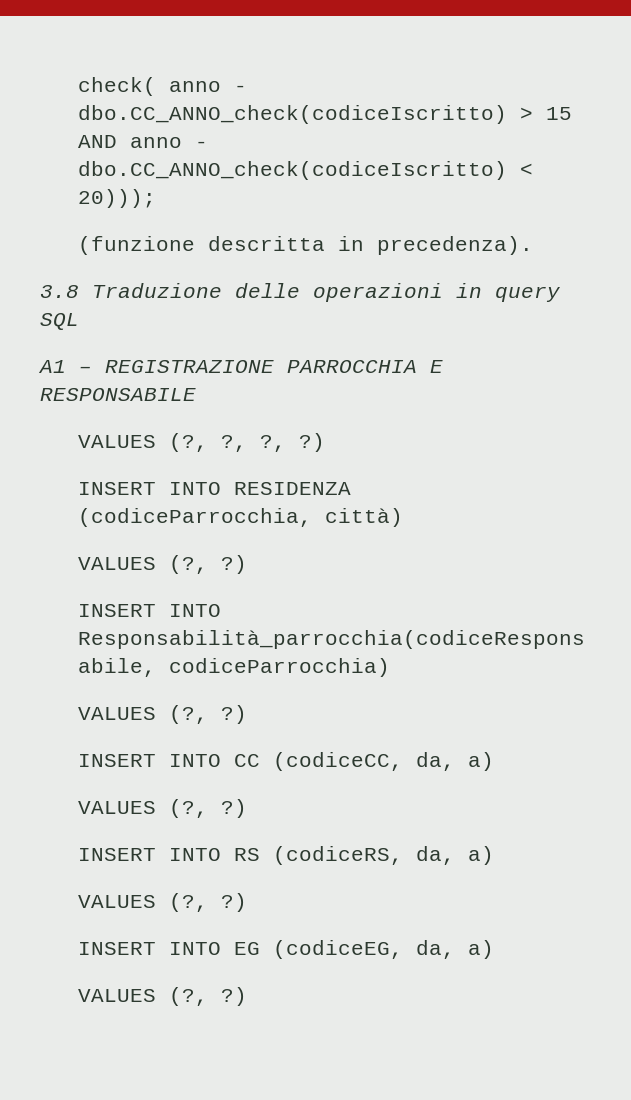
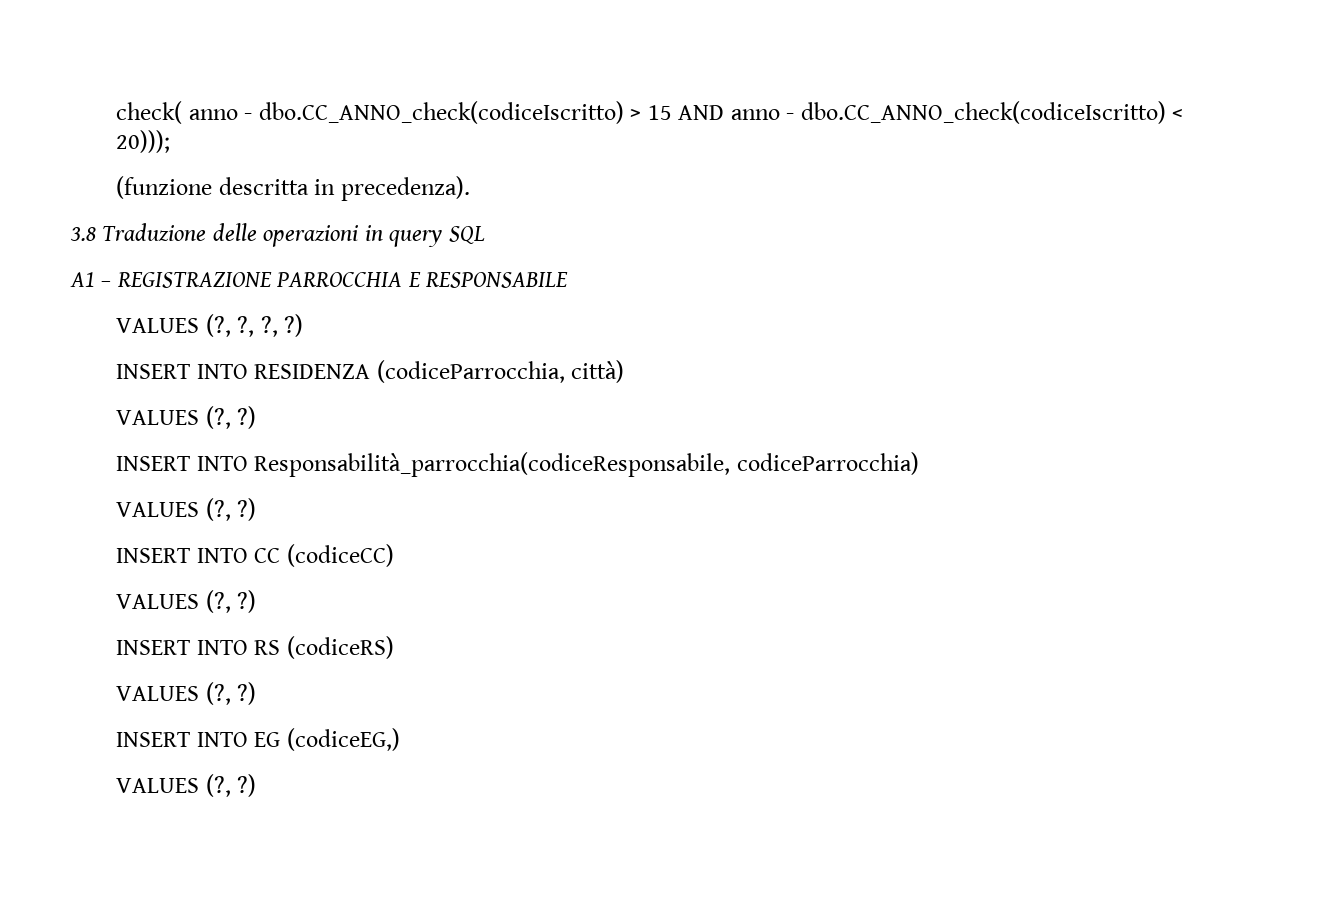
[272,752,494,771] (codiceCC, da, a) -> [286,544,394,567] (codiceCC)
[272,846,494,865] (codiceRS, da, a) -> [286,636,394,659] (codiceRS)
[272,940,494,959] (codiceEG, da, a) -> [286,728,400,751] (codiceEG,)

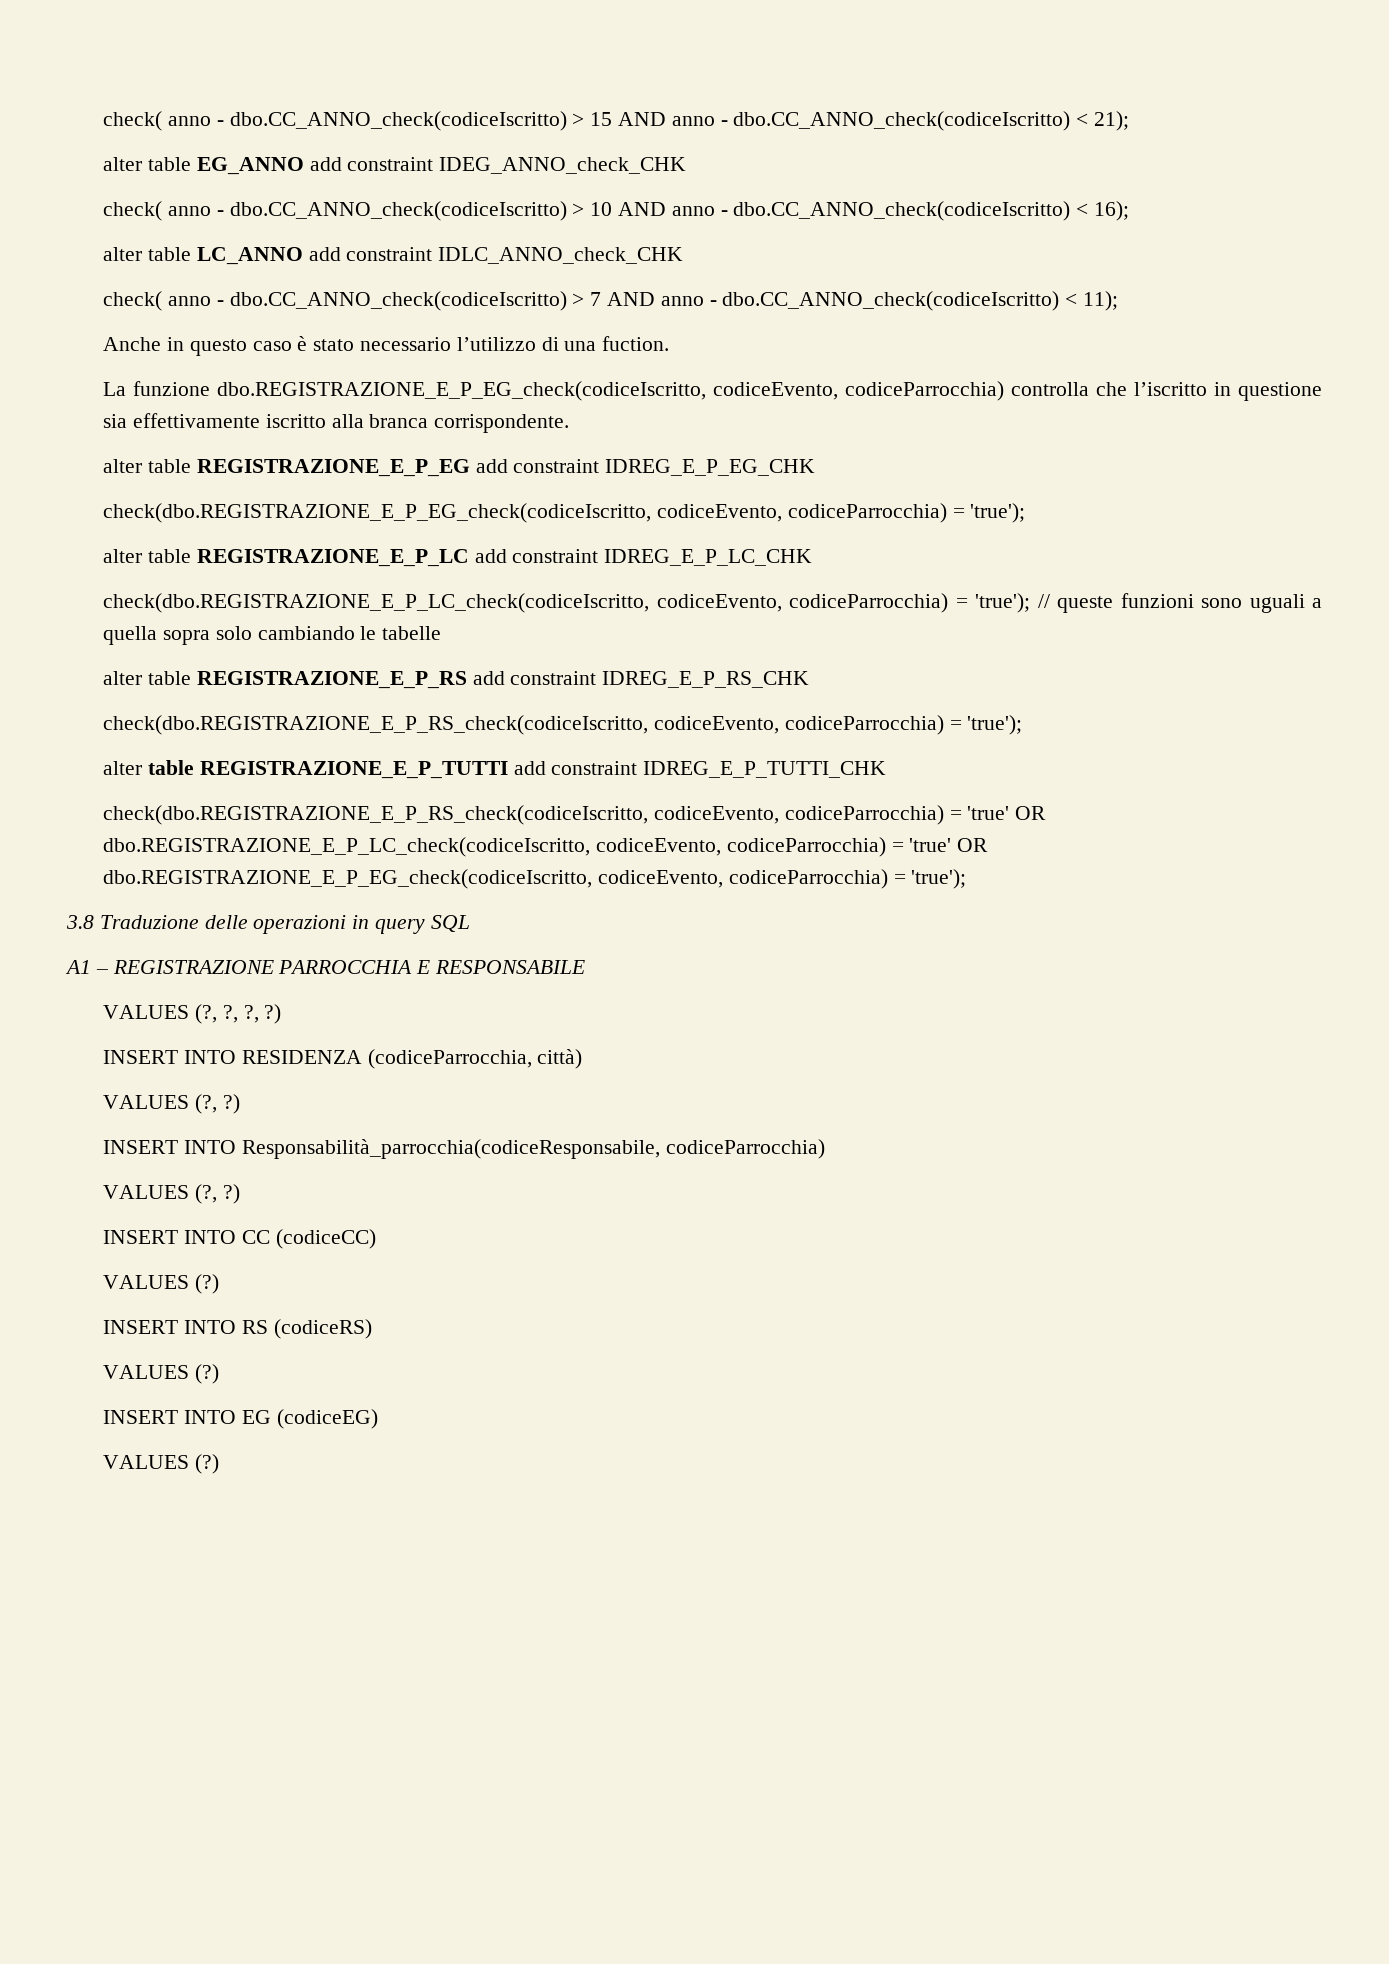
[116,130,171,153] [116,176,470,201] 20))); // (funzione descritta in precedenza). -> [1093,111,1129,131] [103,157,687,175] [103,201,1129,221] [103,247,684,265] [103,291,1118,311] [103,336,670,356] [103,381,1323,401] [103,413,570,433] [103,459,816,477] [103,503,1026,523] [103,549,813,567] [103,593,1323,613] [103,626,442,645] [103,671,810,689] [103,715,1023,735] [103,760,887,779] [103,805,1047,825] [103,837,989,857] [103,869,967,889] 21); // alter table EG_ANNO add constraint IDEG_ANNO_check_CHK // check( anno - dbo.CC_ANNO_check(codiceIscritto) > 10 AND anno - dbo.CC_ANNO_check(codiceIscritto) < 16); // alter table LC_ANNO add constraint IDLC_ANNO_check_CHK // check( anno - dbo.CC_ANNO_check(codiceIscritto) > 7 AND anno - dbo.CC_ANNO_check(codiceIscritto) < 11); // Anche in questo caso è stato necessario l’utilizzo di una fuction. // La funzione dbo.REGISTRAZIONE_E_P_EG_check(codiceIscritto, codiceEvento, codiceParrocchia) controlla che l’iscritto in questione sia effettivamente iscritto alla branca corrispondente. // alter table REGISTRAZIONE_E_P_EG add constraint IDREG_E_P_EG_CHK // check(dbo.REGISTRAZIONE_E_P_EG_check(codiceIscritto, codiceEvento, codiceParrocchia) = 'true'); // alter table REGISTRAZIONE_E_P_LC add constraint IDREG_E_P_LC_CHK // check(dbo.REGISTRAZIONE_E_P_LC_check(codiceIscritto, codiceEvento, codiceParrocchia) = 'true'); // queste funzioni sono uguali a quella sopra solo cambiando le tabelle // alter table REGISTRAZIONE_E_P_RS add constraint IDREG_E_P_RS_CHK // check(dbo.REGISTRAZIONE_E_P_RS_check(codiceIscritto, codiceEvento, codiceParrocchia) = 'true'); // alter table REGISTRAZIONE_E_P_TUTTI add constraint IDREG_E_P_TUTTI_CHK // check(dbo.REGISTRAZIONE_E_P_RS_check(codiceIscritto, codiceEvento, codiceParrocchia) = 'true' OR dbo.REGISTRAZIONE_E_P_LC_check(codiceIscritto, codiceEvento, codiceParrocchia) = 'true' OR dbo.REGISTRAZIONE_E_P_EG_check(codiceIscritto, codiceEvento, codiceParrocchia) = 'true');
[205,590,257,613] (?, ?) -> [194,1274,219,1294] (?)
[205,682,257,705] (?, ?) -> [194,1364,219,1384] (?)
[286,728,400,751] [116,774,257,797] (codiceEG,) // VALUES (?, ?) -> [276,1409,378,1429] [103,1454,219,1474] (codiceEG) // VALUES (?)

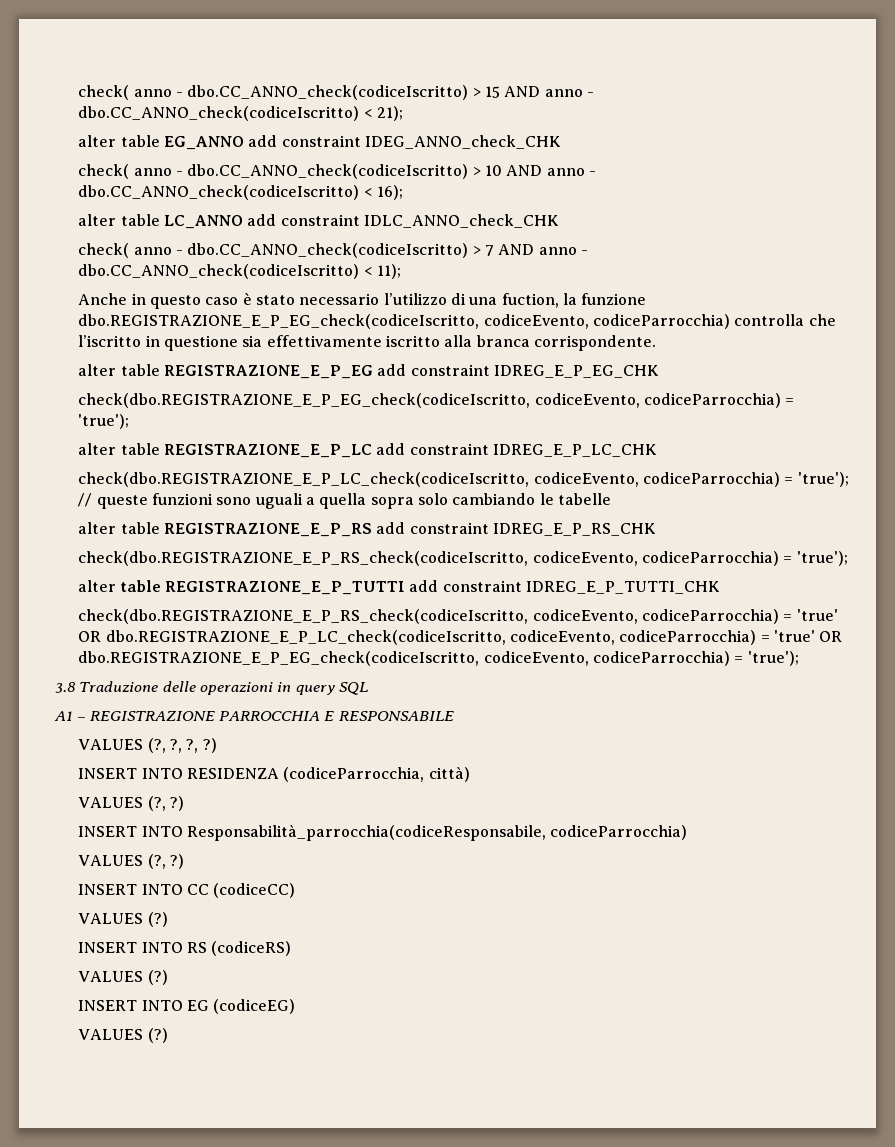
[602,336,670,351] [103,382,127,396] fuction. // La -> [501,293,578,308] fuction, la

